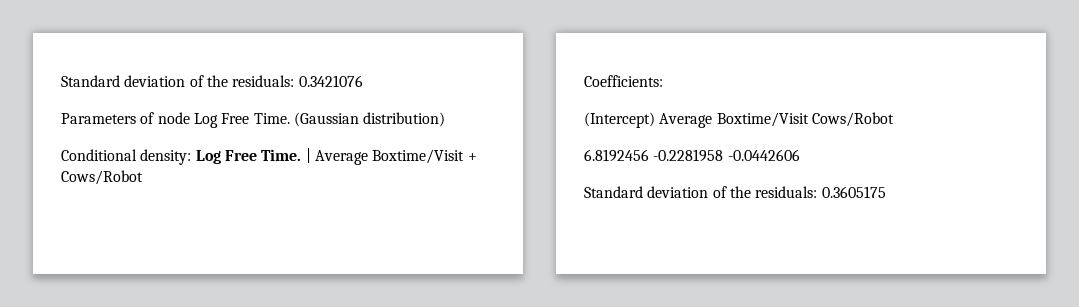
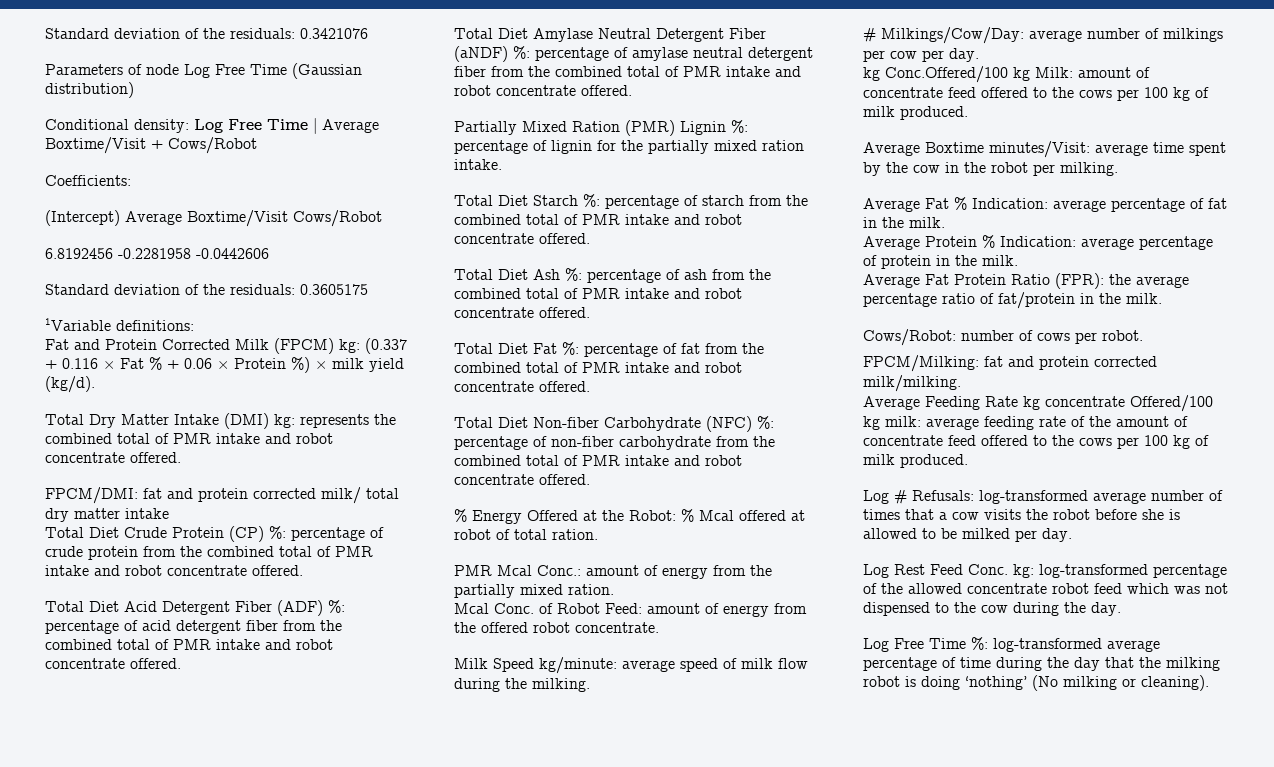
[253,113,290,124] Time. -> [250,64,287,75] Time
[261,149,302,161] Time. -> [267,119,308,130] Time
(886, 192) none -> [45,318,194,331] [45,338,407,354] [45,357,404,373] [45,376,95,393] [45,413,396,429] [45,433,333,444] [45,452,181,463] [45,487,399,504] [45,508,169,522] [45,526,384,542] [45,546,373,560] [45,565,303,576] [45,600,345,616] [45,620,342,634] [45,639,333,650] [45,658,181,669] [454,28,766,42] [454,46,813,62] [454,66,801,77] [454,85,632,96] [454,120,748,136] [454,140,804,154] [454,159,502,170] [454,194,808,209] [454,214,742,225] [454,233,590,244] [454,268,771,283] [454,288,742,299] [454,307,590,318] [454,342,764,357] [454,362,742,373] [454,381,590,392] [454,416,774,432] [454,436,775,450] [454,455,742,466] [454,474,590,485] [454,509,805,524] [454,529,598,540] [454,565,772,579] [454,584,614,598] [454,603,807,617] [454,622,659,633] [454,657,808,674] [454,678,590,692] [863,27,1223,44] [863,48,979,62] [863,66,1150,83] [863,87,1209,101] [863,106,968,120] [863,141,1226,158] [863,162,1118,176] [863,197,1227,212] [863,217,945,228] [863,235,1213,250] [863,255,1018,269] [863,273,1189,289] [863,292,1162,309] [863,329,1143,346] [863,355,1157,372] [863,375,961,392] [863,395,1213,412] [863,416,1188,430] [863,435,1209,449] [863,454,968,468] [863,490,1223,504] [863,509,1180,520] [863,528,1072,542] [863,564,1227,578] [863,583,1228,594] [863,602,1121,616] [863,637,1160,652] [863,657,1220,671] [863,675,1209,691] // 1Variable definitions: // Fat and Protein Corrected Milk (FPCM) kg: (0.337 + 0.116 × Fat % + 0.06 × Protein %) × milk yield (kg/d). // Total Dry Matter Intake (DMI) kg: represents the combined total of PMR intake and robot concentrate offered. // FPCM/DMI: fat and protein corrected milk/ total dry matter intake // Total Diet Crude Protein (CP) %: percentage of crude protein from the combined total of PMR intake and robot concentrate offered. // Total Diet Acid Detergent Fiber (ADF) %: percentage of acid detergent fiber from the combined total of PMR intake and robot concentrate offered. // Total Diet Amylase Neutral Detergent Fiber (aNDF) %: percentage of amylase neutral detergent fiber from the combined total of PMR intake and robot concentrate offered. // Partially Mixed Ration (PMR) Lignin %: percentage of lignin for the partially mixed ration intake. // Total Diet Starch %: percentage of starch from the combined total of PMR intake and robot concentrate offered. // Total Diet Ash %: percentage of ash from the combined total of PMR intake and robot concentrate offered. // Total Diet Fat %: percentage of fat from the combined total of PMR intake and robot concentrate offered. // Total Diet Non-fiber Carbohydrate (NFC) %: percentage of non-fiber carbohydrate from the combined total of PMR intake and robot concentrate offered. // % Energy Offered at the Robot: % Mcal offered at robot of total ration. // PMR Mcal Conc.: amount of energy from the partially mixed ration. // Mcal Conc. of Robot Feed: amount of energy from the offered robot concentrate. // Milk Speed kg/minute: average speed of milk flow during the milking. // # Milkings/Cow/Day: average number of milkings per cow per day. // kg Conc.Offered/100 kg Milk: amount of concentrate feed offered to the cows per 100 kg of milk produced. // Average Boxtime minutes/Visit: average time spent by the cow in the robot per milking. // Average Fat % Indication: average percentage of fat in the milk. // Average Protein % Indication: average percentage of protein in the milk. // Average Fat Protein Ratio (FPR): the average percentage ratio of fat/protein in the milk. // Cows/Robot: number of cows per robot. // FPCM/Milking: fat and protein corrected milk/milking. // Average Feeding Rate kg concentrate Offered/100 kg milk: average feeding rate of the amount of concentrate feed offered to the cows per 100 kg of milk produced. // Log # Refusals: log-transformed average number of times that a cow visits the robot before she is allowed to be milked per day. // Log Rest Feed Conc. kg: log-transformed percentage of the allowed concentrate robot feed which was not dispensed to the cow during the day. // Log Free Time %: log-transformed average percentage of time during the day that the milking robot is doing ‘nothing’ (No milking or cleaning).

